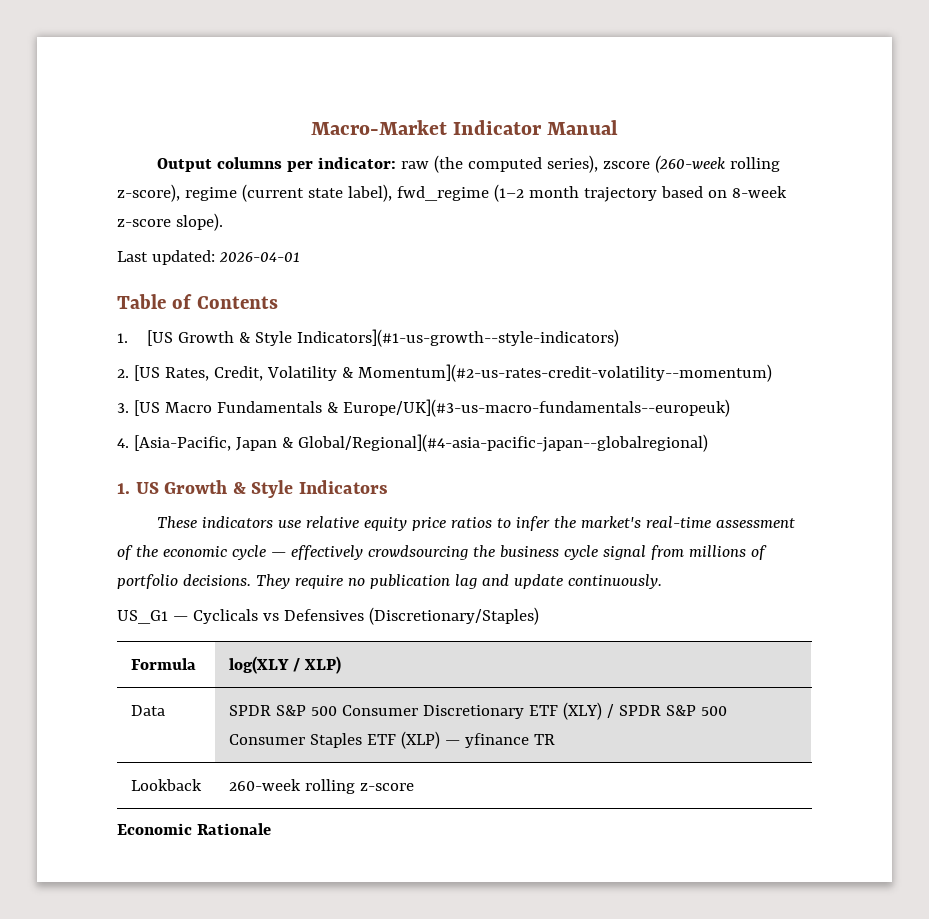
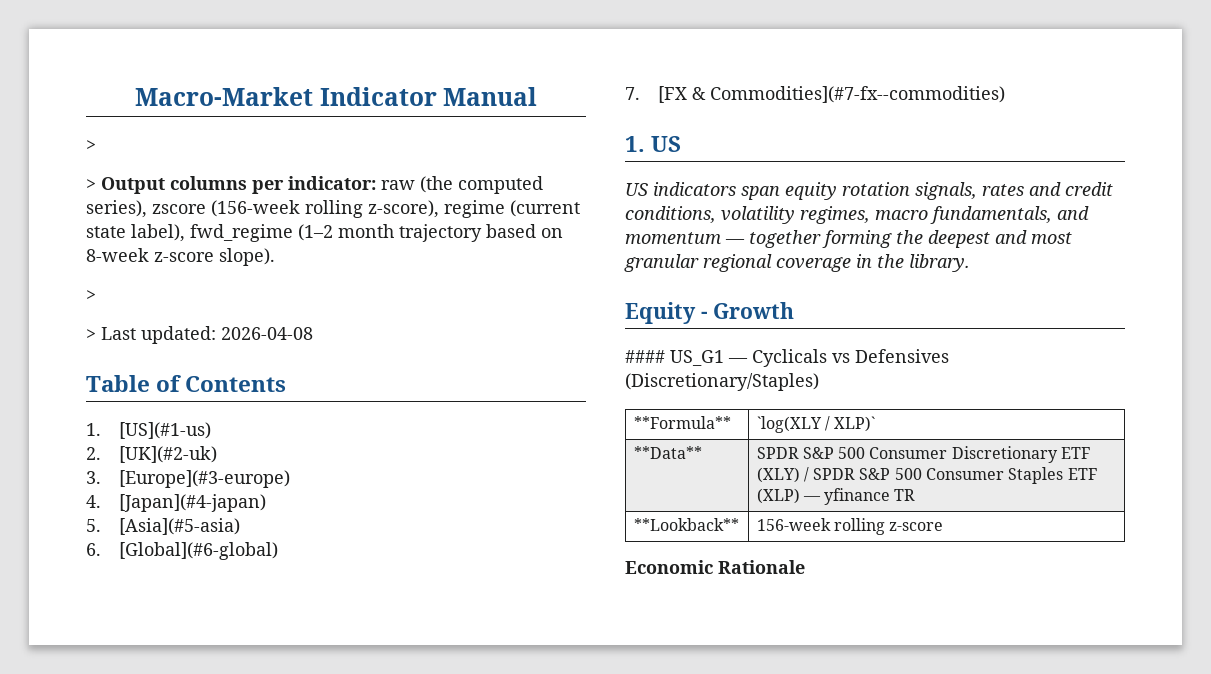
(619, 127) none -> [86,140,96,151] [86,179,96,190] > // >
[654,155,725,173] (260-week -> [211,200,300,217] (156-week
(223, 222) none -> [86,290,96,301] [86,329,96,340] > // >
[218,252,300,263] 2026-04-01 -> [221,327,313,340] 2026-04-08
[147,329,620,347] [117,364,772,382] [117,399,730,417] [117,434,708,452] [117,480,388,498] [156,516,795,531] [117,545,767,560] [117,574,662,589] [US Growth & Style Indicators](#1-us-growth--style-indicators) // 2. [US Rates, Credit, Volatility & Momentum](#2-us-rates-credit-volatility--momentum) // 3. [US Macro Fundamentals & Europe/UK](#3-us-macro-fundamentals--europeuk) // 4. [Asia-Pacific, Japan & Global/Regional](#4-asia-pacific-japan--globalregional) // 1. US Growth & Style Indicators // These indicators use relative equity price ratios to infer the market's real-time assessment of the economic cycle — effectively crowdsourcing the business cycle signal from millions of portfolio decisions. They require no publication lag and update continuously. // -> [118,422,211,439] [86,446,217,463] [86,470,290,488] [86,494,266,512] [86,518,240,535] [86,542,278,560] [625,86,1005,103] [625,136,682,152] [625,182,1113,200] [625,206,1089,224] [625,230,1072,248] [624,254,970,272] [625,302,795,324] [625,350,665,363] [US](#1-us) // 2. [UK](#2-uk) // 3. [Europe](#3-europe) // 4. [Japan](#4-japan) // 5. [Asia](#5-asia) // 6. [Global](#6-global) // 7. [FX & Commodities](#7-fx--commodities) // 1. US // US indicators span equity rotation signals, rates and credit conditions, volatility regimes, macro fundamentals, and momentum — together forming the deepest and most granular regional coverage in the library. // Equity - Growth // ####
[130,658,196,670] [228,656,341,674] [130,705,165,716] Formula | log(XLY / XLP) // Data -> [633,416,731,429] [756,416,876,433] [633,446,702,459] **Formula** | `log(XLY / XLP)` // **Data**
[130,779,202,791] [228,779,301,791] Lookback | 260-week -> [633,518,739,531] [756,518,831,531] **Lookback** | 156-week

